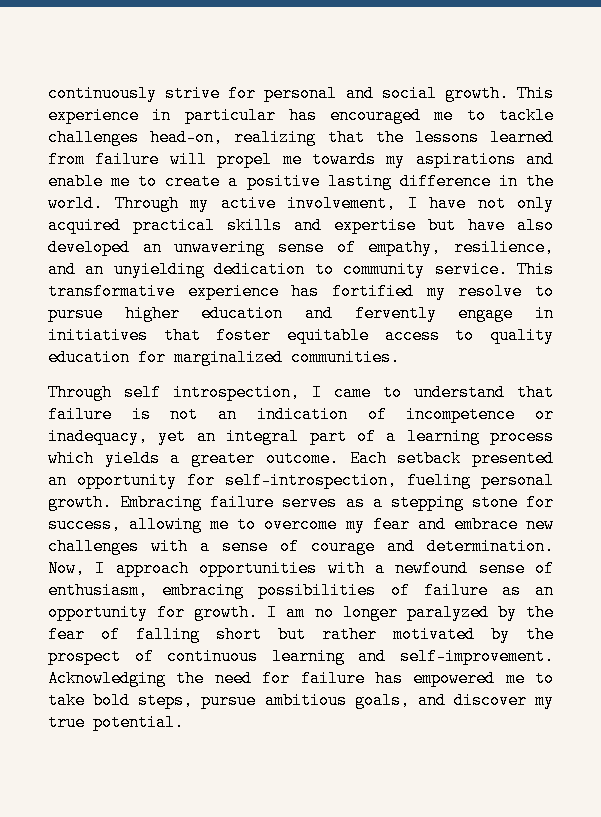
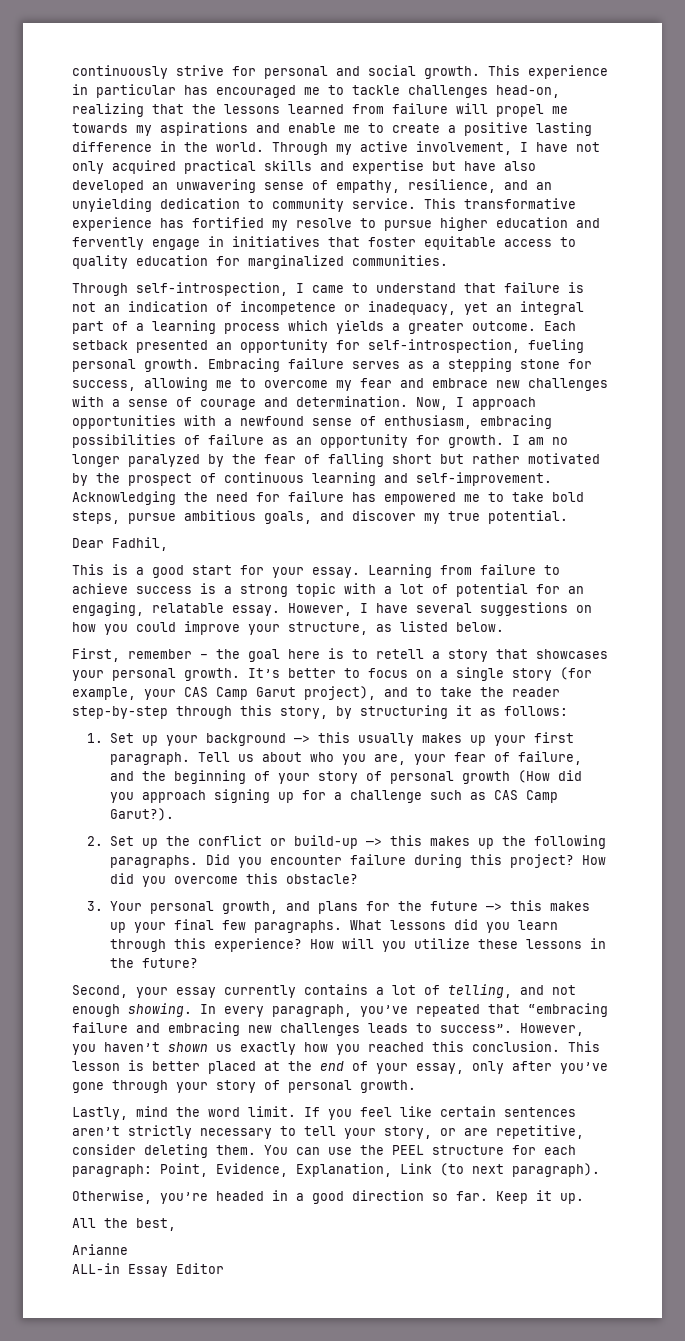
[124,384,300,401] self introspection, -> [136,282,288,296] self-introspection,
(184, 722) none -> [72,537,168,551] [72,564,560,578] [72,583,584,597] [72,602,592,616] [72,621,504,635] [72,648,608,662] [72,667,592,681] [72,686,560,700] [72,705,568,719] [87,732,574,746] [109,751,582,765] [109,770,582,784] [109,789,558,803] [109,808,174,821] [87,835,606,849] [109,854,606,868] [109,873,358,887] [87,900,590,914] [109,919,558,933] [109,938,606,952] [109,958,198,968] [72,984,576,998] [72,1003,608,1017] [72,1022,584,1036] [72,1041,600,1055] [72,1060,608,1074] [72,1080,416,1093] [72,1106,576,1120] [72,1125,584,1139] [72,1144,576,1158] [72,1163,600,1177] [72,1190,584,1204] [72,1218,176,1231] [72,1244,128,1255] [72,1263,224,1277] // Dear Fadhil, // This is a good start for your essay. Learning from failure to achieve success is a strong topic with a lot of potential for an engaging, relatable essay. However, I have several suggestions on how you could improve your structure, as listed below. // First, remember – the goal here is to retell a story that showcases your personal growth. It’s better to focus on a single story (for example, your CAS Camp Garut project), and to take the reader step-by-step through this story, by structuring it as follows: // 1. Set up your background —> this usually makes up your first paragraph. Tell us about who you are, your fear of failure, and the beginning of your story of personal growth (How did you approach signing up for a challenge such as CAS Camp Garut?). // 2. Set up the conflict or build-up —> this makes up the following paragraphs. Did you encounter failure during this project? How did you overcome this obstacle? // 3. Your personal growth, and plans for the future —> this makes up your final few paragraphs. What lessons did you learn through this experience? How will you utilize these lessons in the future? // Second, your essay currently contains a lot of telling, and not enough showing. In every paragraph, you’ve repeated that “embracing failure and embracing new challenges leads to success”. However, you haven’t shown us exactly how you reached this conclusion. This lesson is better placed at the end of your essay, only after you’ve gone through your story of personal growth. // Lastly, mind the word limit. If you feel like certain sentences aren’t strictly necessary to tell your story, or are repetitive, consider deleting them. You can use the PEEL structure for each paragraph: Point, Evidence, Explanation, Link (to next paragraph). // Otherwise, you’re headed in a good direction so far. Keep it up. // All the best, // Arianne // ALL-in Essay Editor

